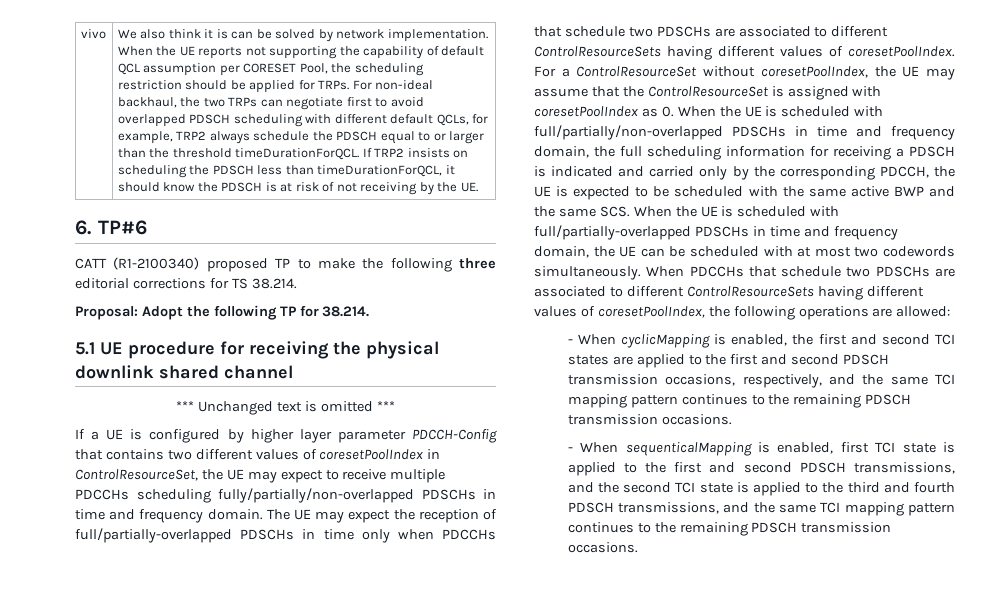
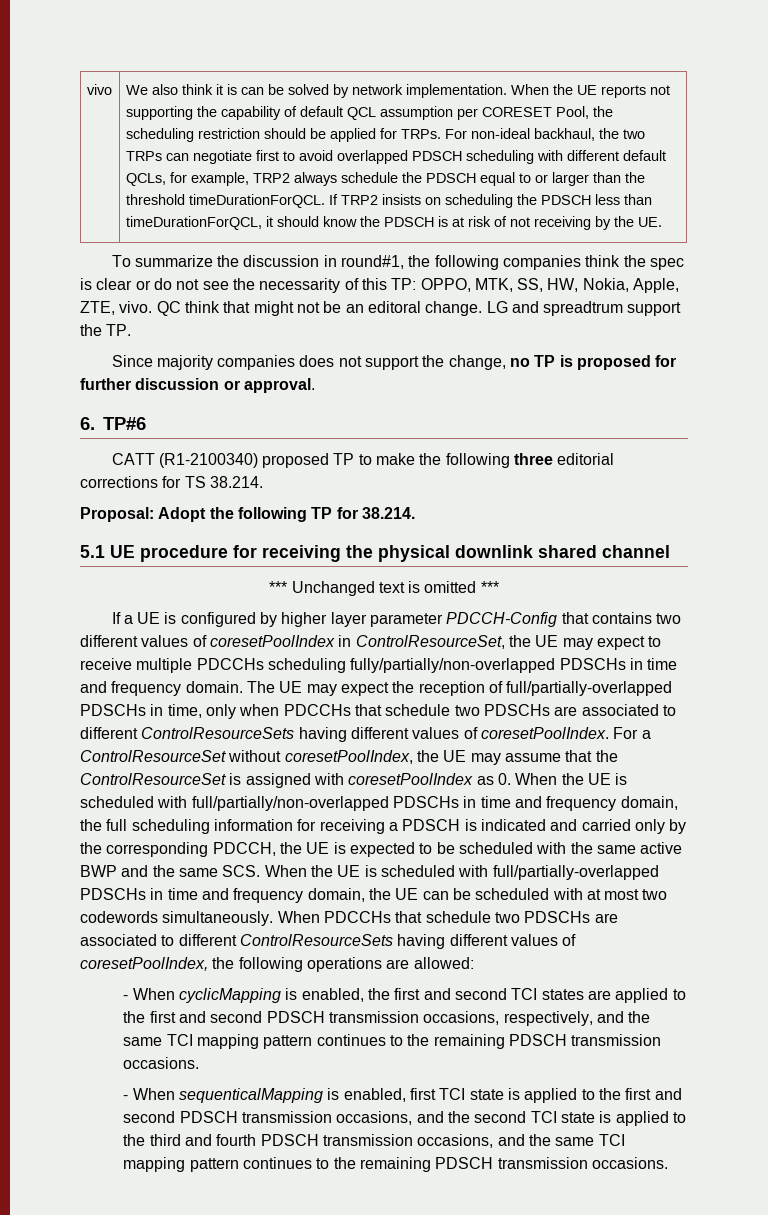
(478, 187) none -> [111,255,685,270] [80,278,680,293] [80,301,682,316] [80,324,132,336] [111,355,677,370] [80,378,315,393] // To summarize the discussion in round#1, the following companies think the spec is clear or do not see the necessarity of this TP: OPPO, MTK, SS, HW, Nokia, Apple, ZTE, vivo. QC think that might not be an editoral change. LG and spreadtrum support the TP. // Since majority companies does not support the change, no TP is proposed for further discussion or approval.
[323,529,354,540] time -> [167,704,202,718] time,
[854,462,955,474] transmissions, -> [242,1111,413,1125] transmission occasions,
[618,502,720,514] transmissions, -> [322,1134,494,1148] transmission occasions,

